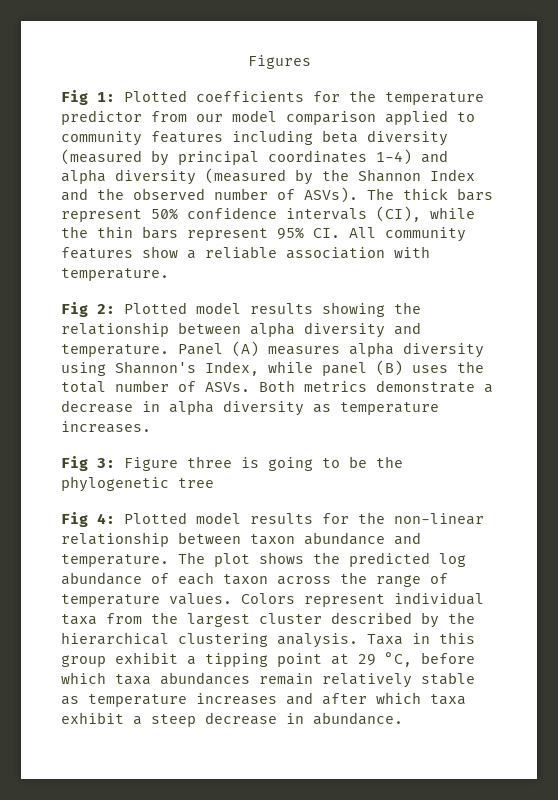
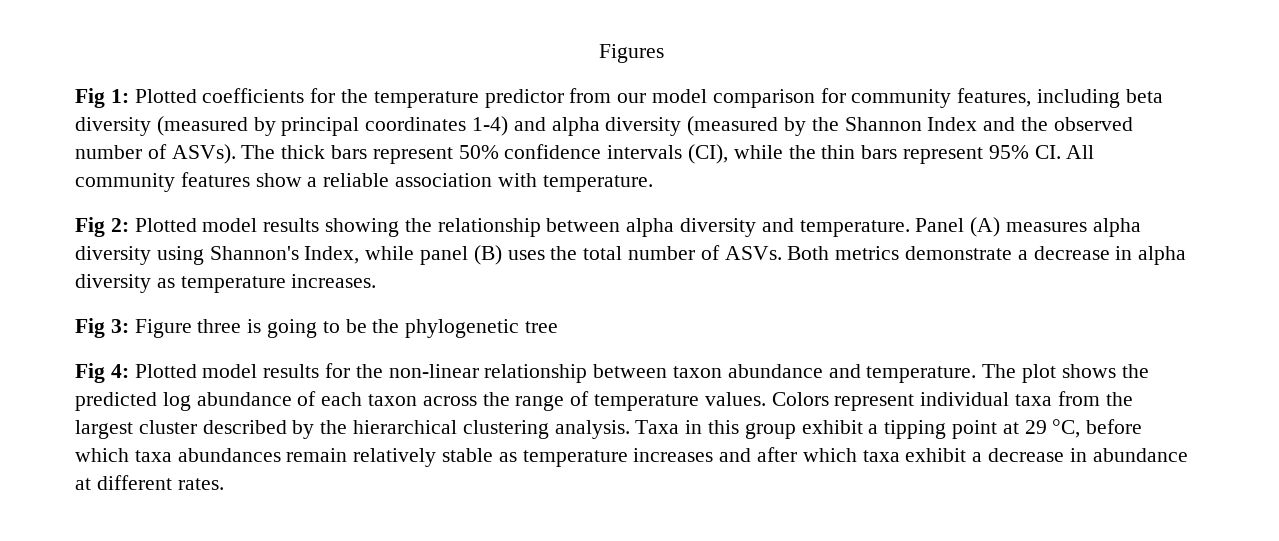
[385,110,475,125] [61,131,223,146] applied to community features -> [820,88,1032,108] for community features,
[151,712,403,727] steep decrease in abundance. -> [988,448,1188,462] [75,475,224,490] decrease in abundance at different rates.

